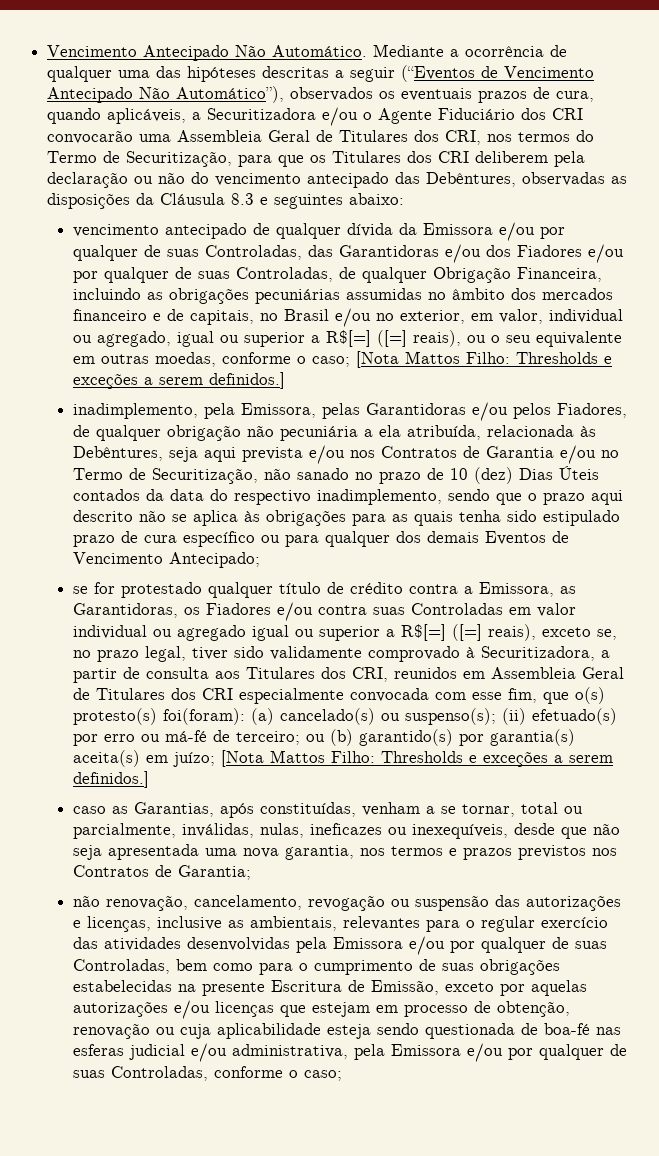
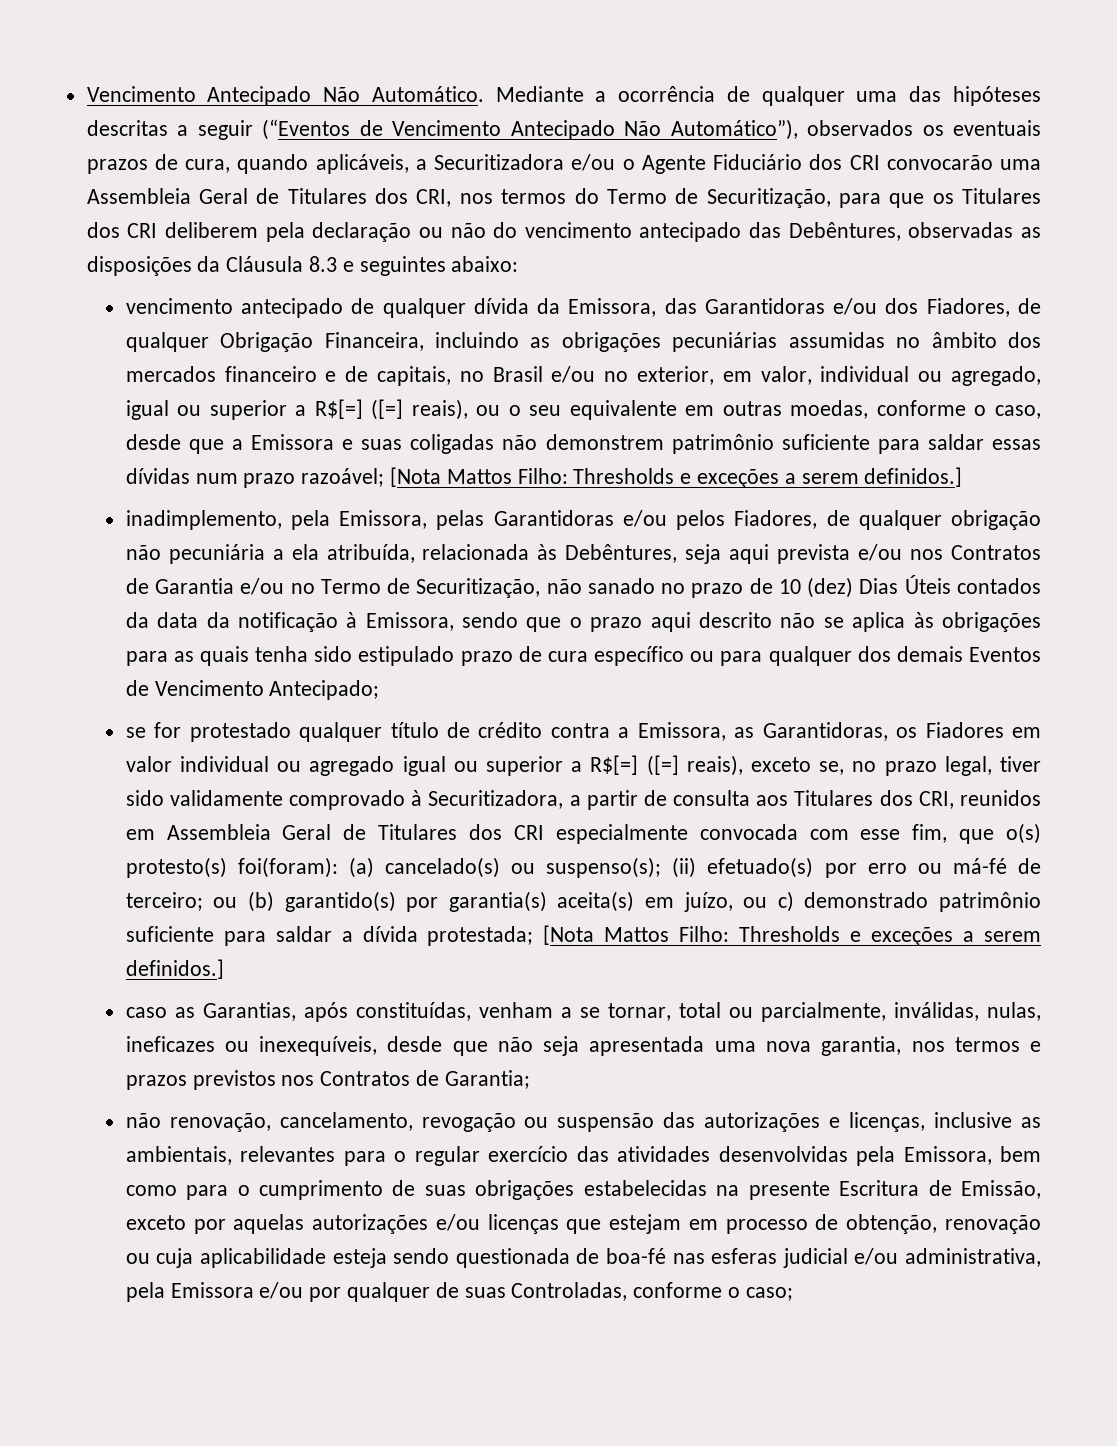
[423,222,566,241] [73,244,625,263] [73,267,334,283] Emissora e/ou por qualquer de suas Controladas, das Garantidoras e/ou dos Fiadores e/ou por qualquer de suas Controladas, -> [568,298,1010,317] Emissora, das Garantidoras e/ou dos Fiadores,
[312,356,351,367] caso; -> [995,405,1041,419] [125,434,1041,454] [125,468,385,488] caso, desde que a Emissora e suas coligadas não demonstrem patrimônio suficiente para saldar essas dívidas num prazo razoável;
[210,489,443,505] do respectivo inadimplemento, -> [206,612,454,632] da notificação à Emissora,
[277,602,504,621] e/ou contra suas Controladas -> (1004, 730) none
[173,752,216,767] juízo; -> [683,891,1042,912] [125,926,534,946] juízo, ou c) demonstrado patrimônio suficiente para saldar a dívida protestada;
[333,936,608,955] [73,959,171,974] Emissora e/ou por qualquer de suas Controladas, -> [903,1146,992,1165] Emissora,

